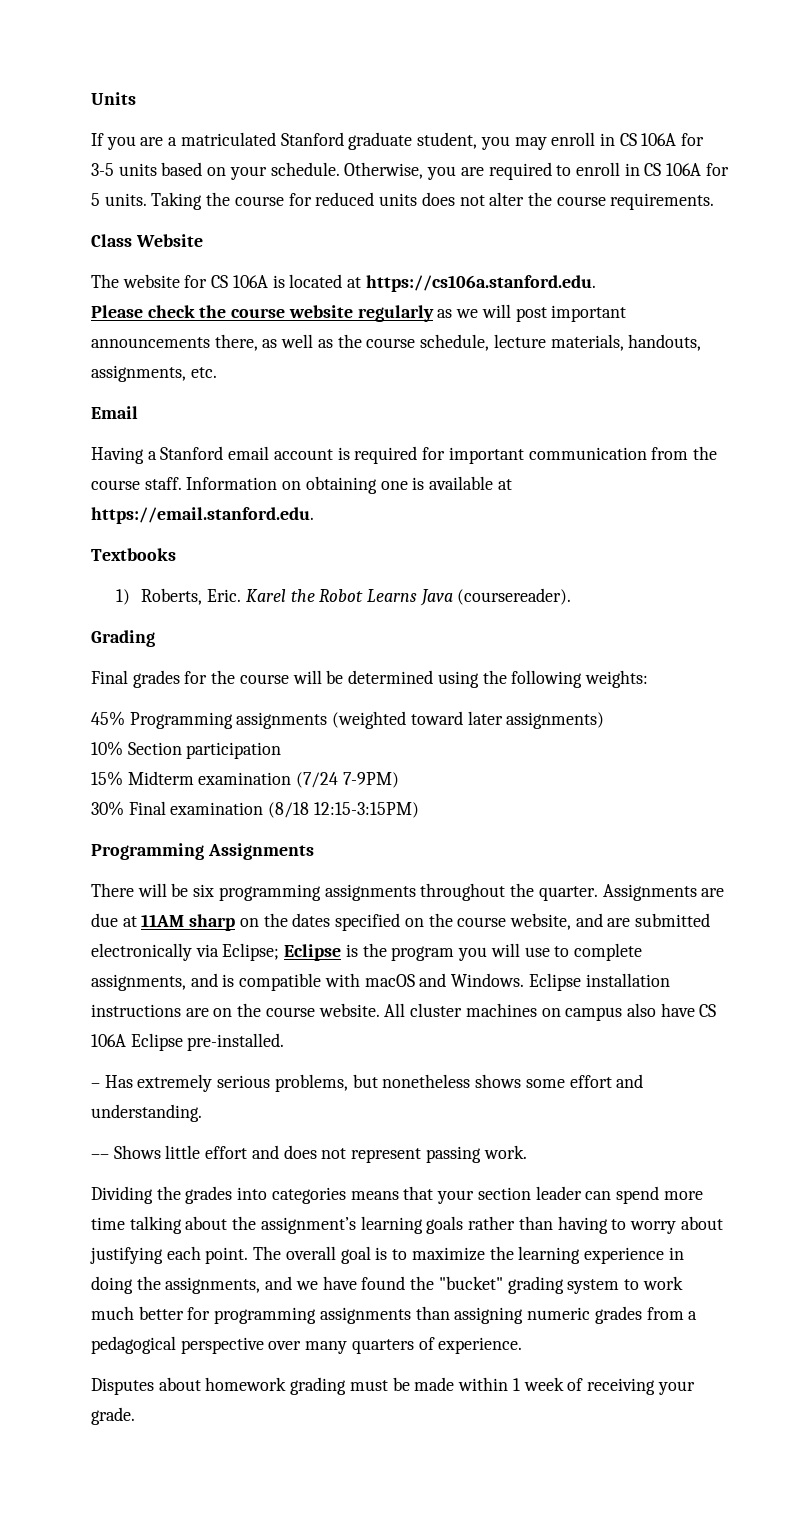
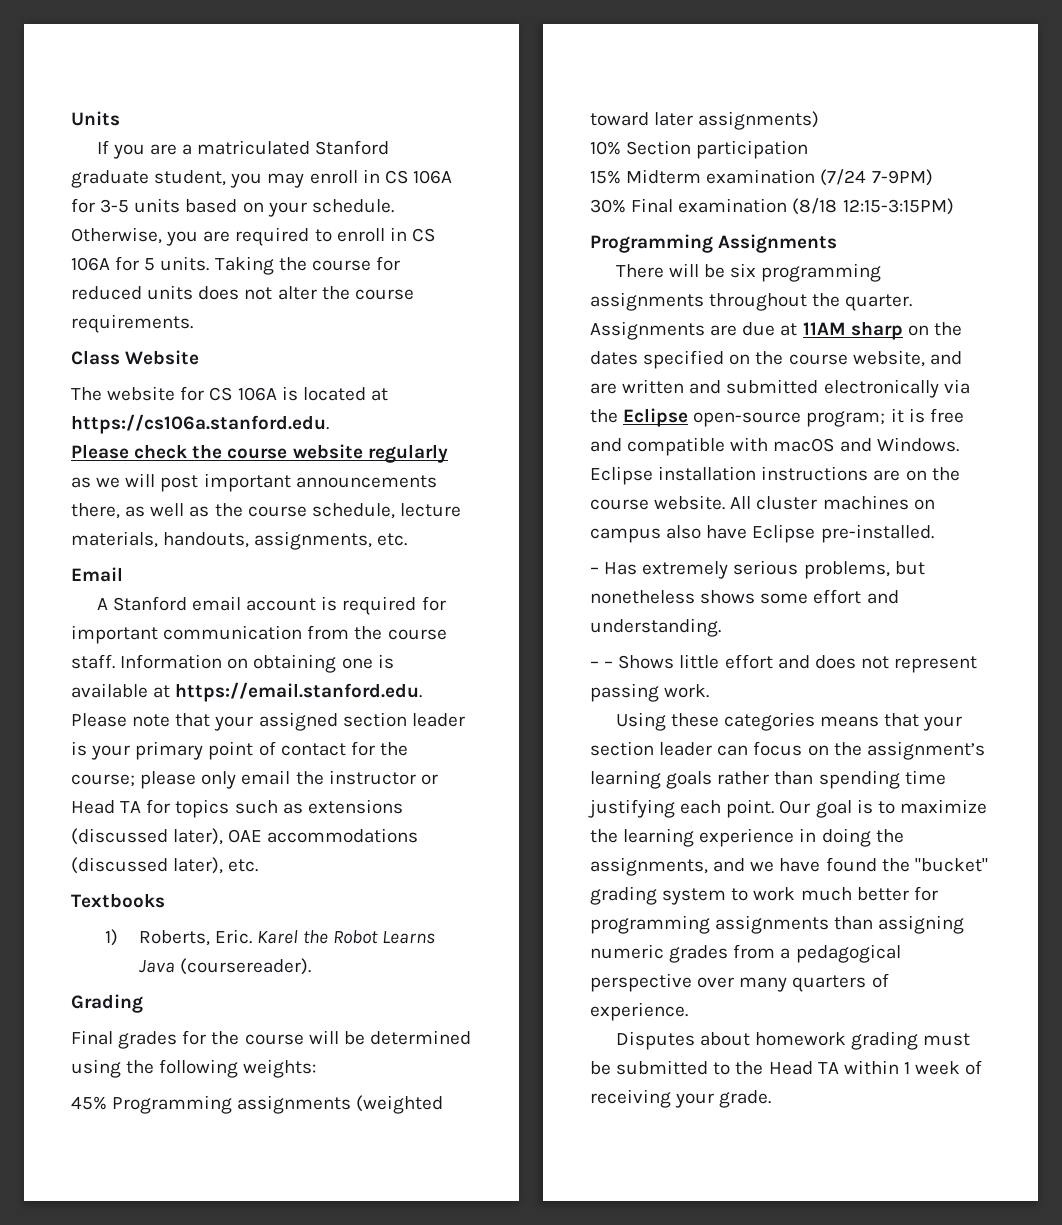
[91,447,157,464] Having a -> [96,598,108,610] A
(314, 515) none -> [71,712,465,731] [71,741,408,760] [71,770,438,789] [71,799,403,818] [71,828,419,845] [71,857,259,874] Please note that your assigned section leader is your primary point of contact for the course; please only email the instructor or Head TA for topics such as extensions (discussed later), OAE accommodations (discussed later), etc.
(631, 922) none -> [622,379,722,394] written and
[222,943,642,961] [91,973,235,991] Eclipse; Eclipse is the program you will use to complete assignments, and is -> [590,408,964,427] [590,438,622,452] the Eclipse open-source program; it is free and
[699,1004,717,1017] [91,1034,126,1047] CS 106A -> (748, 532) none
[91,1154,109,1159] –– -> [590,661,614,668] – –
[91,1186,268,1204] Dividing the grades into -> [615,712,719,731] Using these
[615,1186,703,1204] [91,1216,228,1234] spend more time talking about -> [753,741,829,756] focus on
[557,1216,723,1234] having to worry about -> [818,770,946,789] spending time
[253,1246,336,1260] The overall -> [779,800,811,814] Our
[414,1377,455,1391] made -> [616,1060,839,1075] submitted to the Head TA

